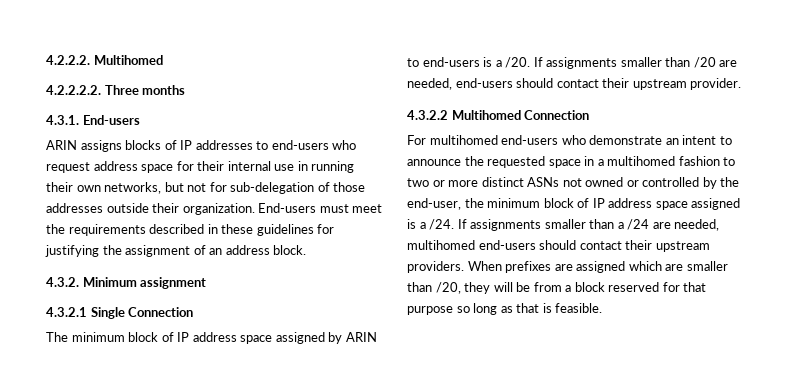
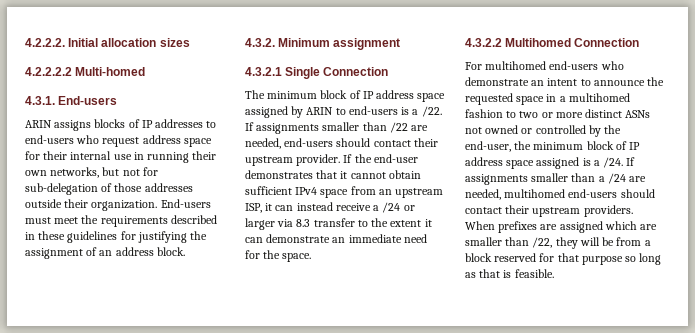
[93,55,163,65] [46,85,186,95] Multihomed // 4.2.2.2.2. Three months -> [68,38,190,47] [25,67,146,76] Initial allocation sizes // 4.2.2.2.2 Multi-homed
[505,57,716,69] /20. If assignments smaller than /20 -> [421,106,442,117] [245,122,408,134] /22. If assignments smaller than /22
(742, 84) none -> [343,154,418,163] [245,170,421,179] [245,186,444,198] [245,202,415,213] [245,218,432,230] [245,234,427,243] [245,250,312,262] If the end-user demonstrates that it cannot obtain sufficient IPv4 space from an upstream ISP, it can instead receive a /24 or larger via 8.3 transfer to the extent it can demonstrate an immediate need for the space.
[435,282,461,294] /20, -> [532,237,553,248] /22,

